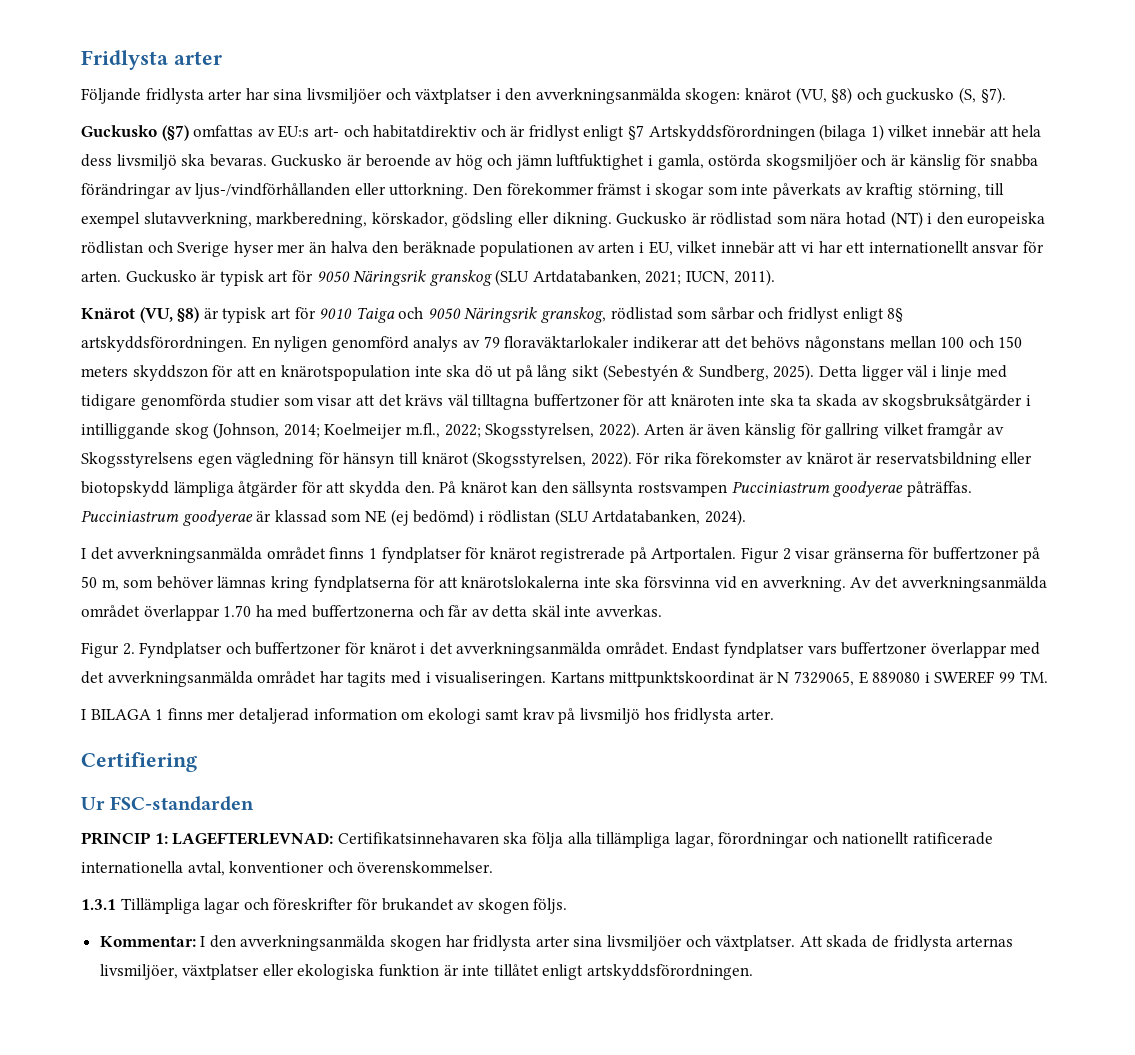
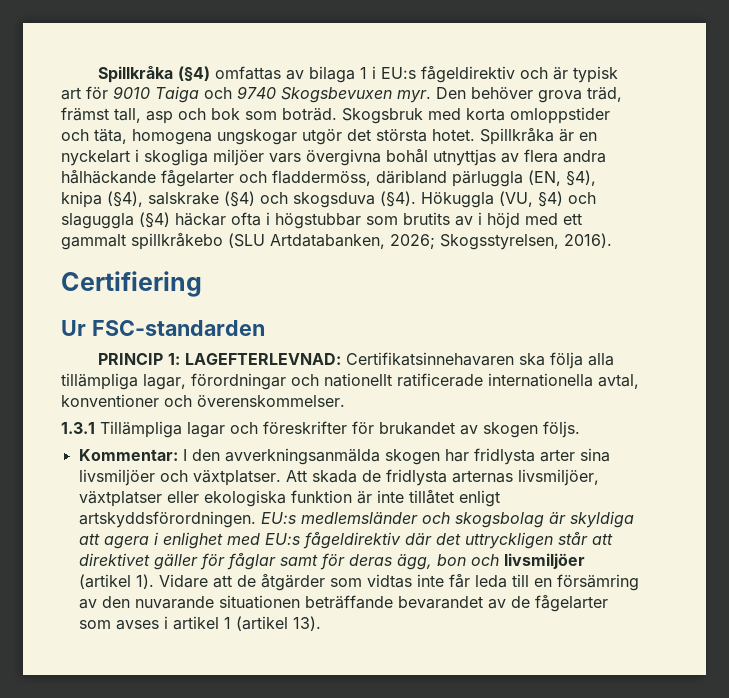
[81,50,222,70] [81,87,1006,104] [81,124,1042,141] [81,154,1038,170] [81,183,1005,199] [81,211,1046,228] [81,241,1044,257] [81,269,775,286] [81,307,200,323] Fridlysta arter // Följande fridlysta arter har sina livsmiljöer och växtplatser i den avverkningsanmälda skogen: knärot (VU, §8) och guckusko (S, §7). // Guckusko (§7) omfattas av EU:s art- och habitatdirektiv och är fridlyst enligt §7 Artskyddsförordningen (bilaga 1) vilket innebär att hela dess livsmiljö ska bevaras. Guckusko är beroende av hög och jämn luftfuktighet i gamla, ostörda skogsmiljöer och är känslig för snabba förändringar av ljus-/vindförhållanden eller uttorkning. Den förekommer främst i skogar som inte påverkats av kraftig störning, till exempel slutavverkning, markberedning, körskador, gödsling eller dikning. Guckusko är rödlistad som nära hotad (NT) i den europeiska rödlistan och Sverige hyser mer än halva den beräknade populationen av arten i EU, vilket innebär att vi har ett internationellt ansvar för arten. Guckusko är typisk art för 9050 Näringsrik granskog (SLU Artdatabanken, 2021; IUCN, 2011). // Knärot (VU, §8) -> [98,65,549,83] Spillkråka (§4) omfattas av bilaga 1 i EU:s fågeldirektiv och
[427,307,904,323] [81,336,1023,352] [81,364,1007,381] [81,394,1031,410] [81,422,1005,439] [81,451,1033,468] [81,481,972,497] [81,509,747,526] [81,547,1040,563] [81,576,1047,592] [81,605,663,621] [81,642,1041,658] [81,671,1048,687] [81,708,774,724] 9050 Näringsrik granskog, rödlistad som sårbar och fridlyst enligt 8§ artskyddsförordningen. En nyligen genomförd analys av 79 floraväktarlokaler indikerar att det behövs någonstans mellan 100 och 150 meters skyddszon för att en knärotspopulation inte ska dö ut på lång sikt (Sebestyén & Sundberg, 2025). Detta ligger väl i linje med tidigare genomförda studier som visar att det krävs väl tilltagna buffertzoner för att knäroten inte ska ta skada av skogsbruksåtgärder i intilliggande skog (Johnson, 2014; Koelmeijer m.fl., 2022; Skogsstyrelsen, 2022). Arten är även känslig för gallring vilket framgår av Skogsstyrelsens egen vägledning för hänsyn till knärot (Skogsstyrelsen, 2022). För rika förekomster av knärot är reservatsbildning eller biotopskydd lämpliga åtgärder för att skydda den. På knärot kan den sällsynta rostsvampen Pucciniastrum goodyerae påträffas. Pucciniastrum goodyerae är klassad som NE (ej bedömd) i rödlistan (SLU Artdatabanken, 2024). // I det avverkningsanmälda området finns 1 fyndplatser för knärot registrerade på Artportalen. Figur 2 visar gränserna för buffertzoner på 50 m, som behöver lämnas kring fyndplatserna för att knärotslokalerna inte ska försvinna vid en avverkning. Av det avverkningsanmälda området överlappar 1.70 ha med buffertzonerna och får av detta skäl inte avverkas. // Figur 2. Fyndplatser och buffertzoner för knärot i det avverkningsanmälda området. Endast fyndplatser vars buffertzoner överlappar med det avverkningsanmälda området har tagits med i visualiseringen. Kartans mittpunktskoordinat är N 7329065, E 889080 i SWEREF 99 TM. // I BILAGA 1 finns mer detaljerad information om ekologi samt krav på livsmiljö hos fridlysta arter. -> [237,86,622,103] [61,107,610,124] [61,128,597,145] [61,149,606,166] [61,170,596,187] [61,191,596,208] [61,212,582,229] [61,233,612,250] 9740 Skogsbevuxen myr. Den behöver grova träd, främst tall, asp och bok som boträd. Skogsbruk med korta omloppstider och täta, homogena ungskogar utgör det största hotet. Spillkråka är en nyckelart i skogliga miljöer vars övergivna bohål utnyttjas av flera andra hålhäckande fågelarter och fladdermöss, däribland pärluggla (EN, §4), knipa (§4), salskrake (§4) och skogsduva (§4). Hökuggla (VU, §4) och slaguggla (§4) häckar ofta i högstubbar som brutits av i höjd med ett gammalt spillkråkebo (SLU Artdatabanken, 2026; Skogsstyrelsen, 2016).
(754, 972) none -> [260,511,634,528] [78,532,613,549] [78,553,585,570] [78,574,639,591] [78,595,608,612] [78,616,321,631] EU:s medlemsländer och skogsbolag är skyldiga att agera i enlighet med EU:s fågeldirektiv där det uttryckligen står att direktivet gäller för fåglar samt för deras ägg, bon och livsmiljöer (artikel 1). Vidare att de åtgärder som vidtas inte får leda till en försämring av den nuvarande situationen beträffande bevarandet av de fågelarter som avses i artikel 1 (artikel 13).

